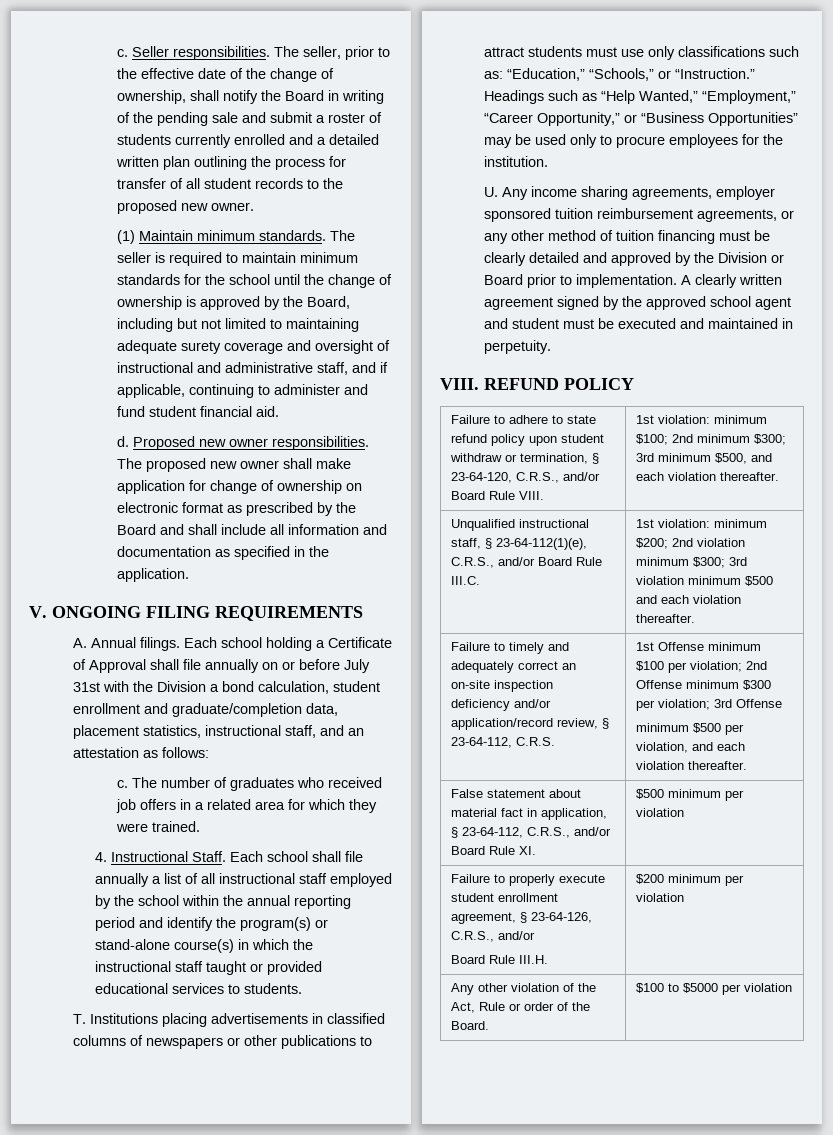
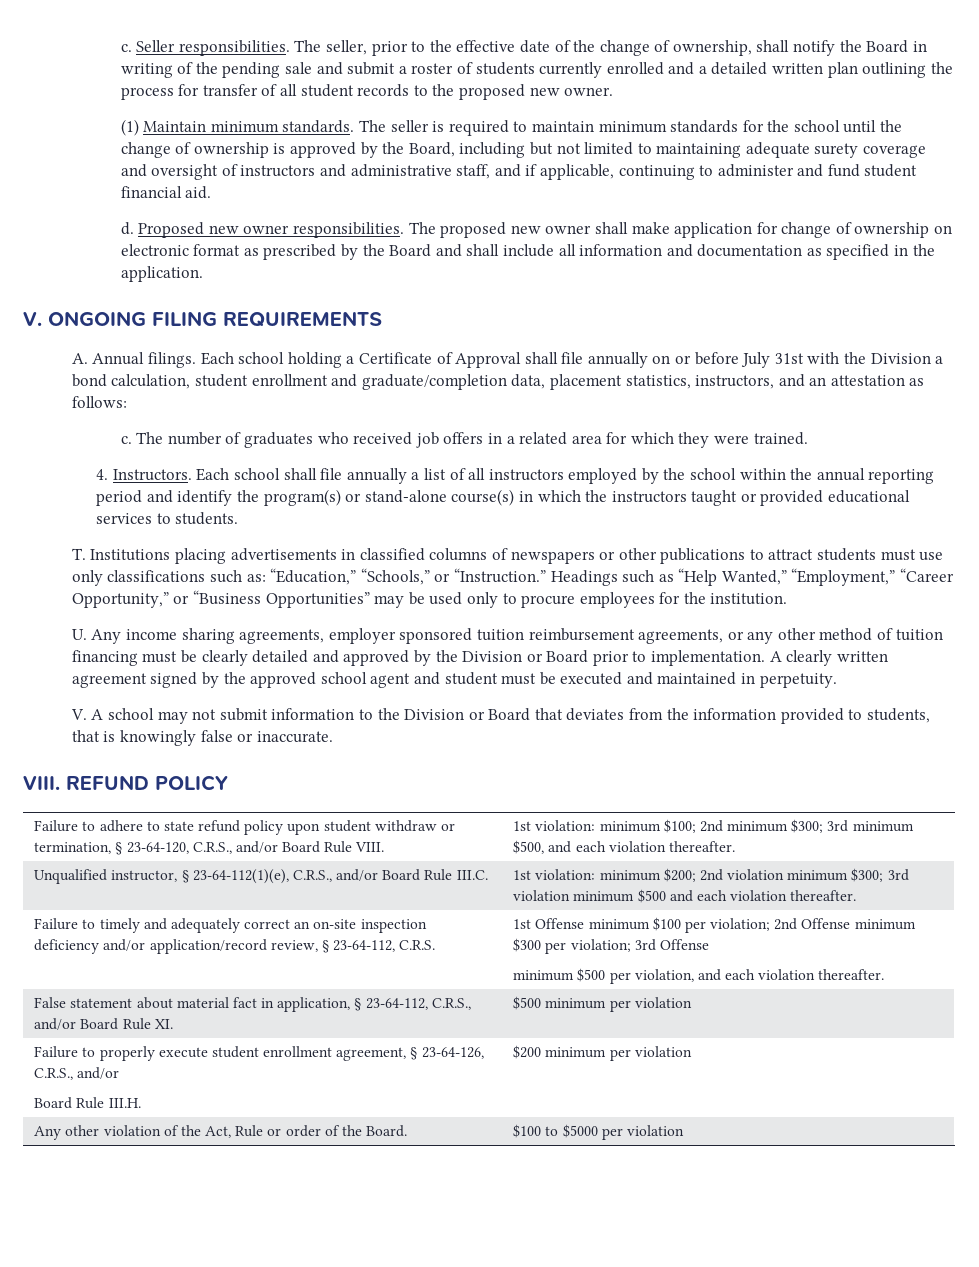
[117,362,194,373] instructional -> [240,165,316,177] instructors
[205,725,317,738] instructional staff, -> [695,375,775,389] instructors,
[111,851,227,862] Instructional Staff. -> [112,469,192,481] Instructors.
[219,873,328,884] instructional staff -> [488,469,564,481] instructors
[95,961,204,972] instructional staff -> [611,491,687,503] instructors
(552, 347) none -> [70,708,931,724] [71,730,333,746] // V. A school may not submit information to the Division or Board that deviates from the information provided to students, that is knowingly false or inaccurate.
[519,519,590,528] [451,538,482,549] instructional staff, -> [111,870,178,882] instructor,

